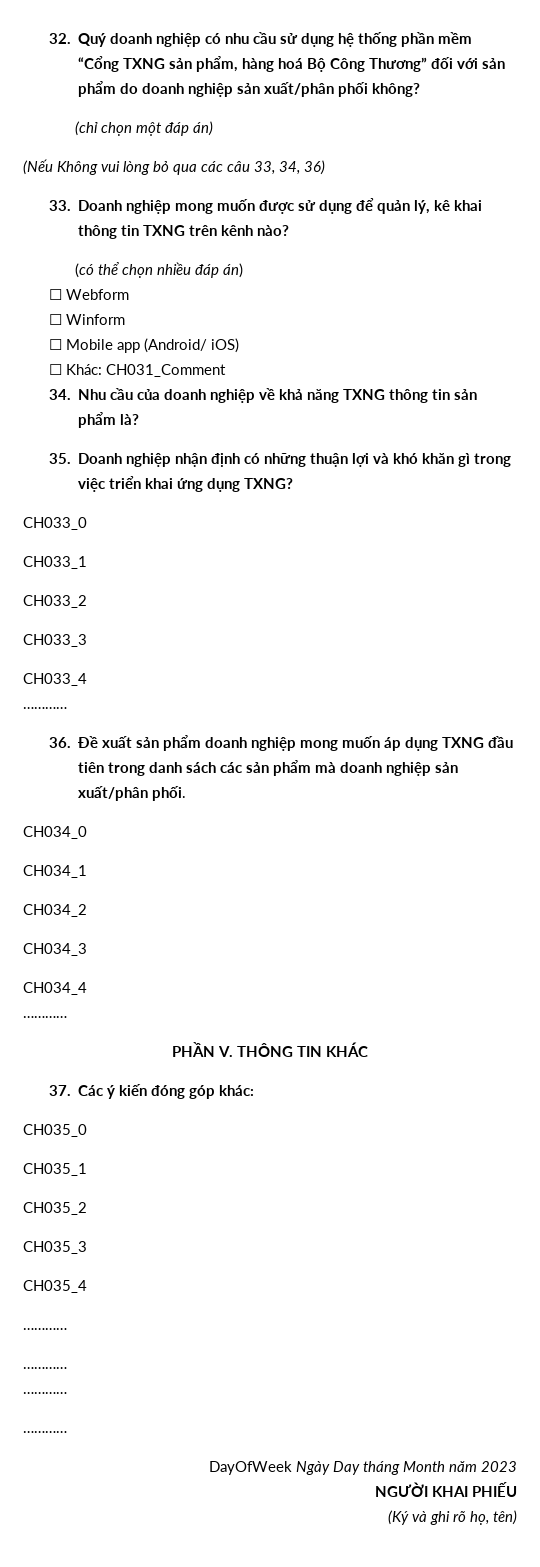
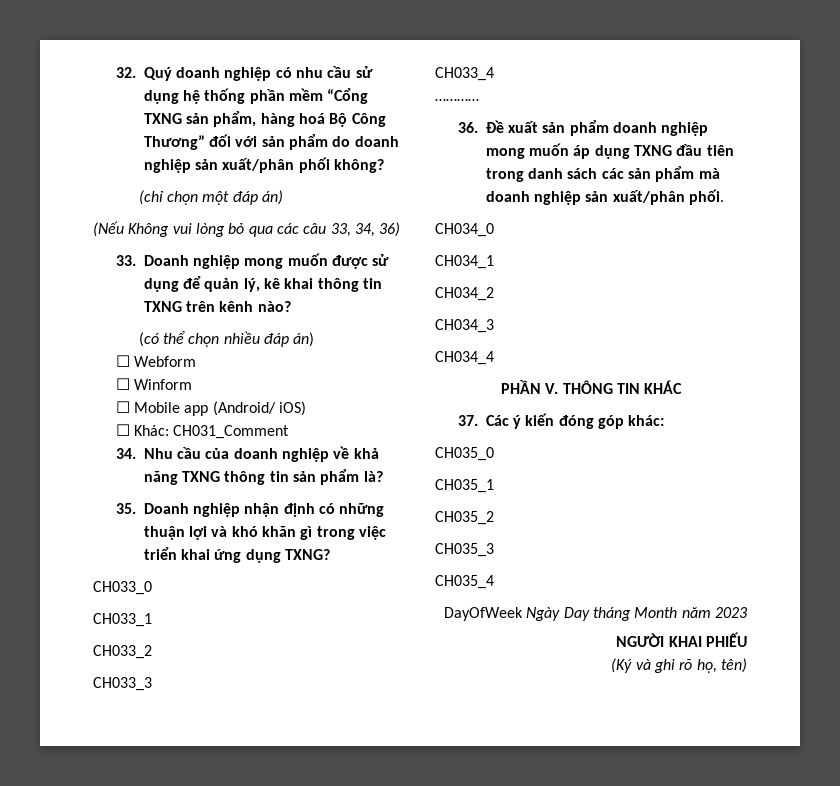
[23,1016,67,1018] // ………… -> (494, 358) none
[23,1328,67,1330] [23,1367,67,1369] [23,1392,67,1394] [23,1431,67,1433] // ………… // ………… // ………… // ………… -> (494, 582) none

